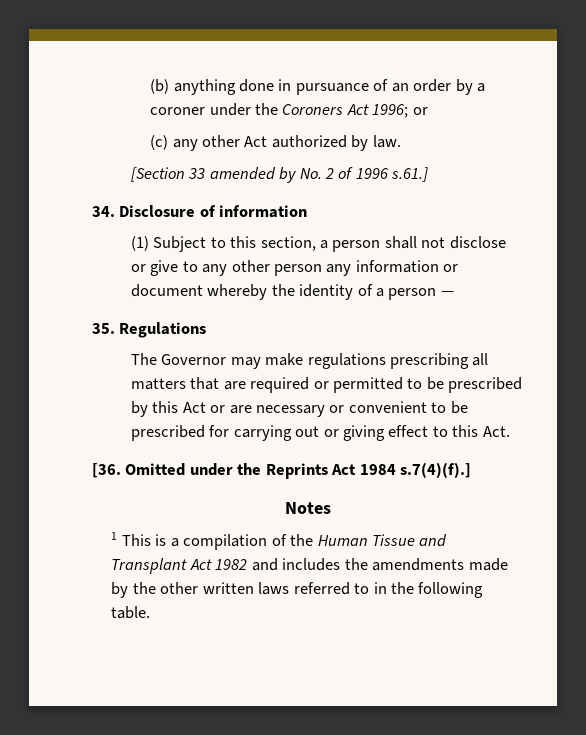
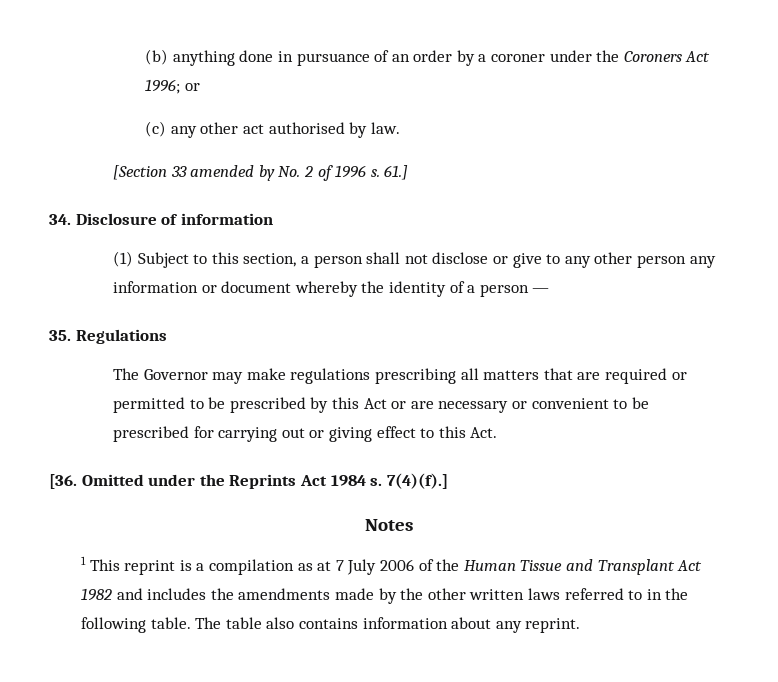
[244,135,347,148] Act authorized -> [242,122,345,134] act authorised
[391,167,429,182] s.61.] -> [370,165,409,180] s. 61.]
[400,462,472,478] s.7(4)(f).] -> [370,473,448,489] s. 7(4)(f).]
(151, 540) none -> [124,560,176,575] reprint
(268, 542) none -> [297,559,414,575] as at 7 July 2006
(151, 612) none -> [195,617,581,633] The table also contains information about any reprint.

